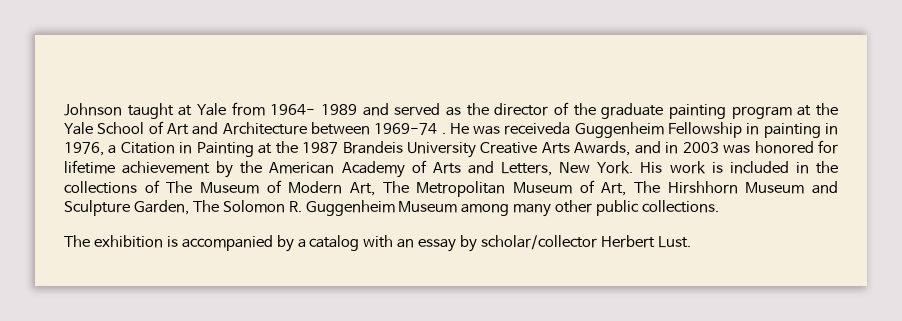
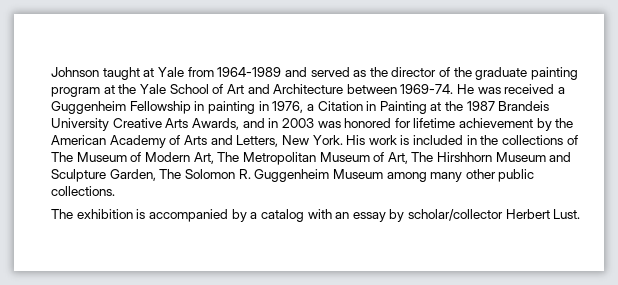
[270,104,357,115] 1964- 1989 -> [217,67,282,77] 1964-1989
[374,122,571,135] 1969-74 . He was receiveda -> [400,84,566,94] 1969-74. He was received a

